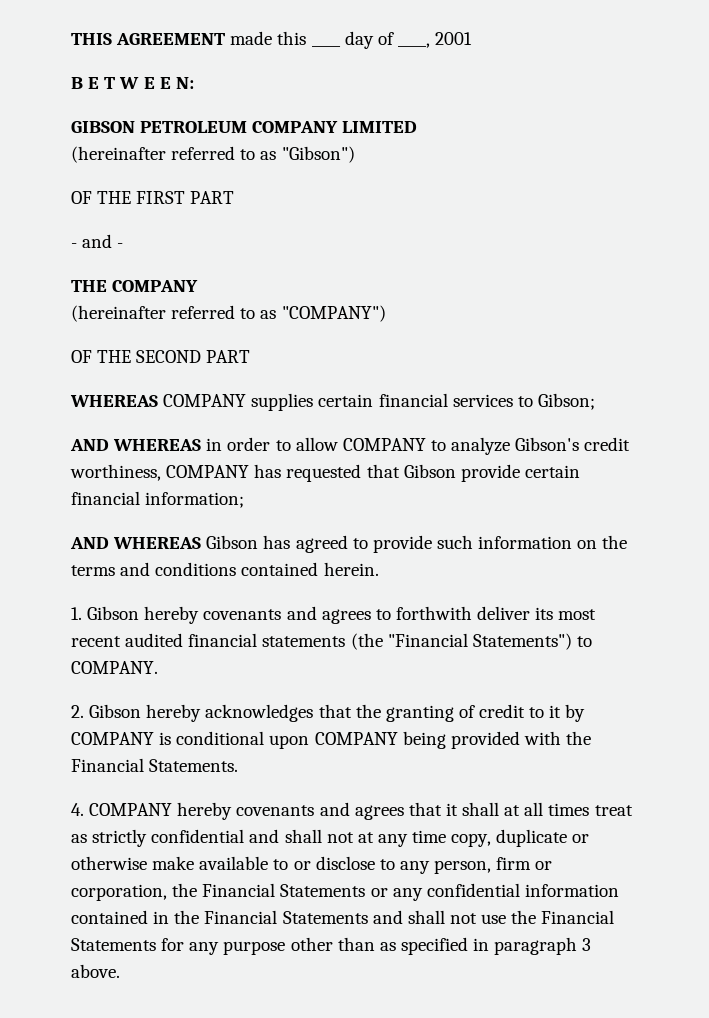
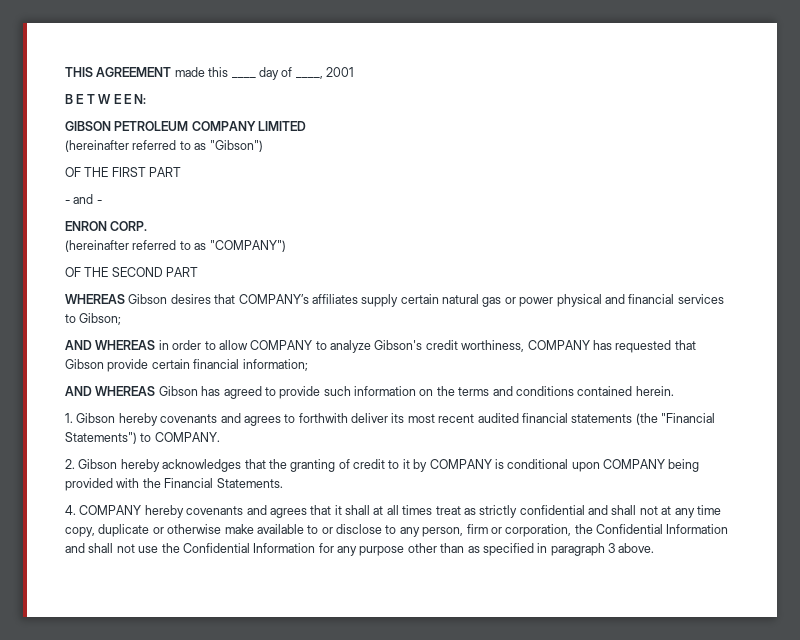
[71,280,199,292] THE COMPANY -> [65,221,148,231] ENRON CORP.
[163,393,374,411] COMPANY supplies certain -> [128,294,625,307] Gibson desires that COMPANY’s affiliates supply certain natural gas or power physical and
[202,883,619,901] [71,910,368,924] Financial Statements or any confidential information contained in the Financial Statements -> [596,524,729,534] Confidential Information
[541,910,615,924] [71,938,156,951] Financial Statements -> [182,543,316,553] Confidential Information

